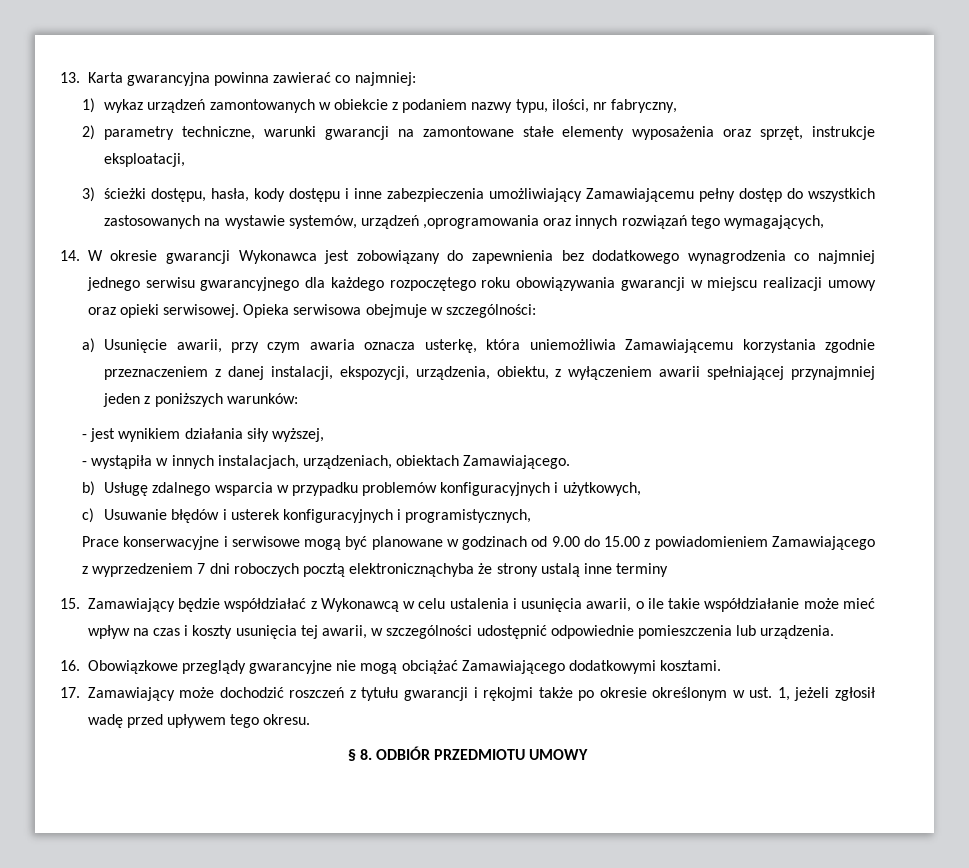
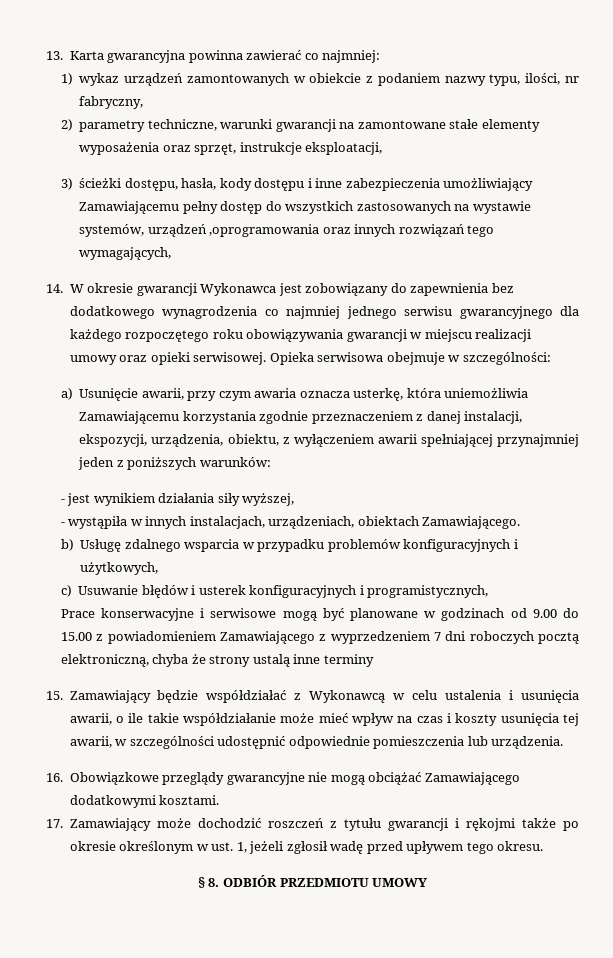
[349,563,475,577] elektronicznąchyba -> [60,654,189,667] elektroniczną, chyba

